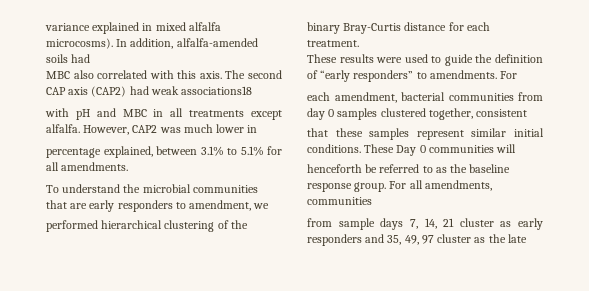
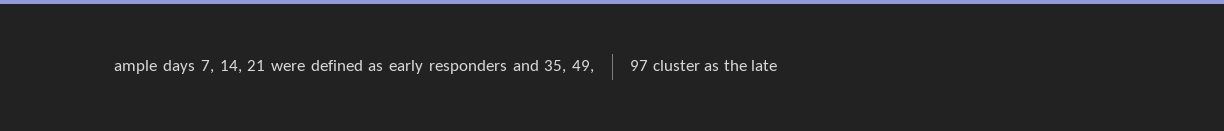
[45,22,221,34] [46,38,258,49] [46,54,91,63] [46,70,282,79] [46,86,253,97] [45,108,282,120] [46,124,258,135] [46,146,282,158] [46,162,129,171] [46,184,258,193] [46,200,270,212] [46,220,248,232] [307,22,490,34] [307,40,359,47] [307,54,543,66] [307,70,518,82] [307,92,543,103] [307,108,528,120] [307,128,544,140] [307,144,517,156] [307,164,511,173] [307,180,492,192] [307,197,372,205] [307,218,375,230] variance explained in mixed alfalfa microcosms). In addition, alfalfa-amended soils had // MBC also correlated with this axis. The second CAP axis (CAP2) had weak associations18 // with pH and MBC in all treatments except alfalfa. However, CAP2 was much lower in // percentage explained, between 3.1% to 5.1% for all amendments. // To understand the microbial communities that are early responders to amendment, we // performed hierarchical clustering of the binary Bray-Curtis distance for each treatment. // These results were used to guide the definition of “early responders” to amendments. For // each amendment, bacterial communities from day 0 samples clustered together, consistent // that these samples represent similar initial conditions. These Day 0 communities will // henceforth be referred to as the baseline response group. For all amendments, communities // from sample -> [114,60,158,74] ample
[459,218,494,227] cluster -> [271,60,363,71] were defined

